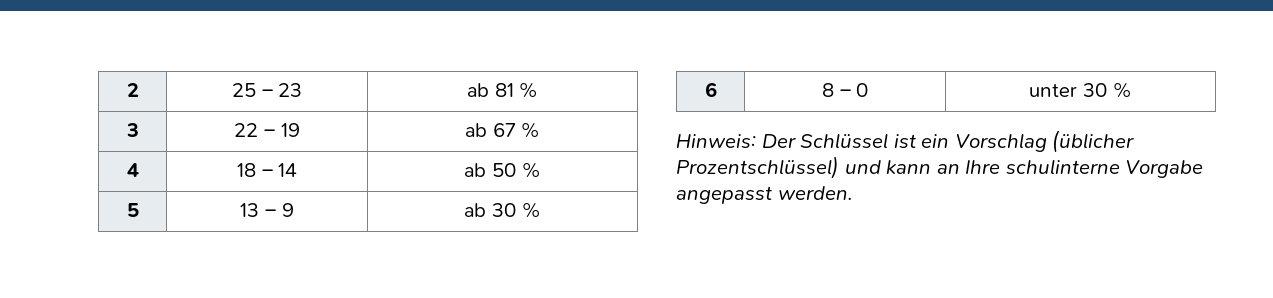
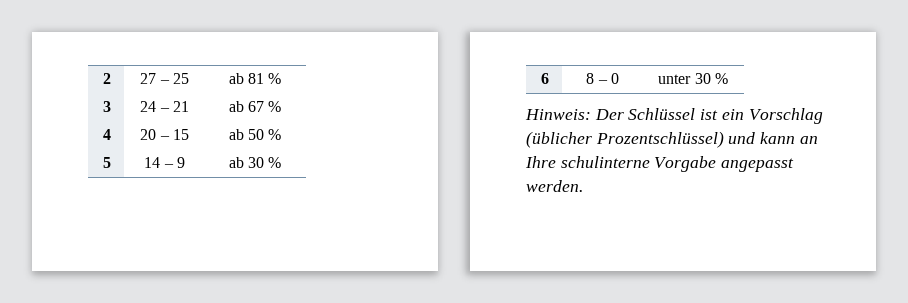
(139, 90) none -> [140,73,170,84] 27 –
[261,83,303,97] – 23 -> (189, 78) none
[234,123,300,137] 22 – 19 -> [140,101,189,112] 24 – 21
[236,163,298,177] 18 – 14 -> [140,129,189,140] 20 – 15
[240,203,260,217] 13 -> [144,157,161,168] 14

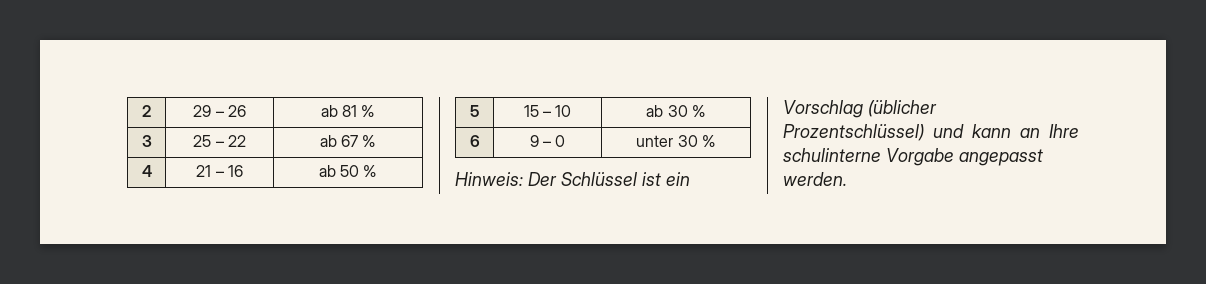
[140,73,189,84] 27 – 25 -> [193,105,246,117] 29 – 26
[140,101,189,112] 24 – 21 -> [193,135,246,147] 25 – 22
[140,129,189,140] 20 – 15 -> [196,165,243,177] 21 – 16
[144,157,185,168] 14 – 9 -> [523,105,572,117] 15 – 10
[586,73,595,84] 8 -> [529,135,539,147] 9

